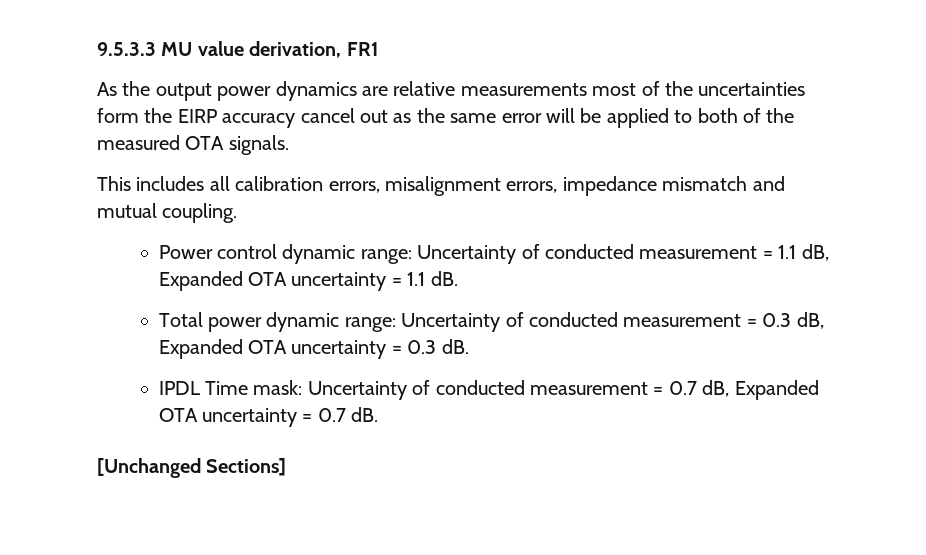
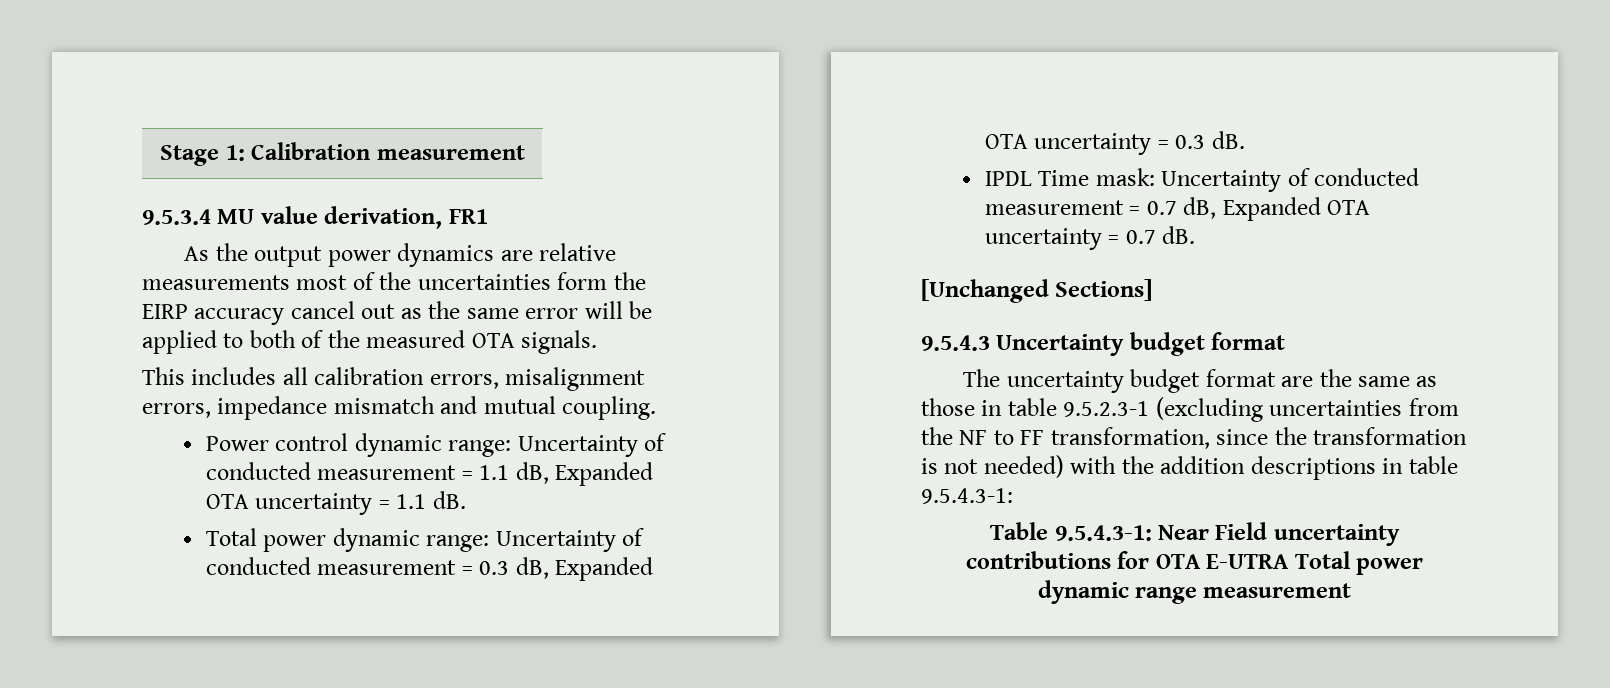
[97,42,156,56] 9.5.3.3 -> [160,142,525,166] [142,209,211,225] Stage 1: Calibration measurement // 9.5.3.4
(287, 467) none -> [921,332,1286,356] [963,369,1438,393] [921,397,1459,422] [921,427,1468,449] [921,455,1458,480] [921,488,1013,504] [990,522,1400,546] [965,551,1424,575] [1037,580,1352,604] // 9.5.4.3 Uncertainty budget format // The uncertainty budget format are the same as those in table 9.5.2.3-1 (excluding uncertainties from the NF to FF transformation, since the transformation is not needed) with the addition descriptions in table 9.5.4.3-1: // Table 9.5.4.3-1: Near Field uncertainty contributions for OTA E-UTRA Total power dynamic range measurement

